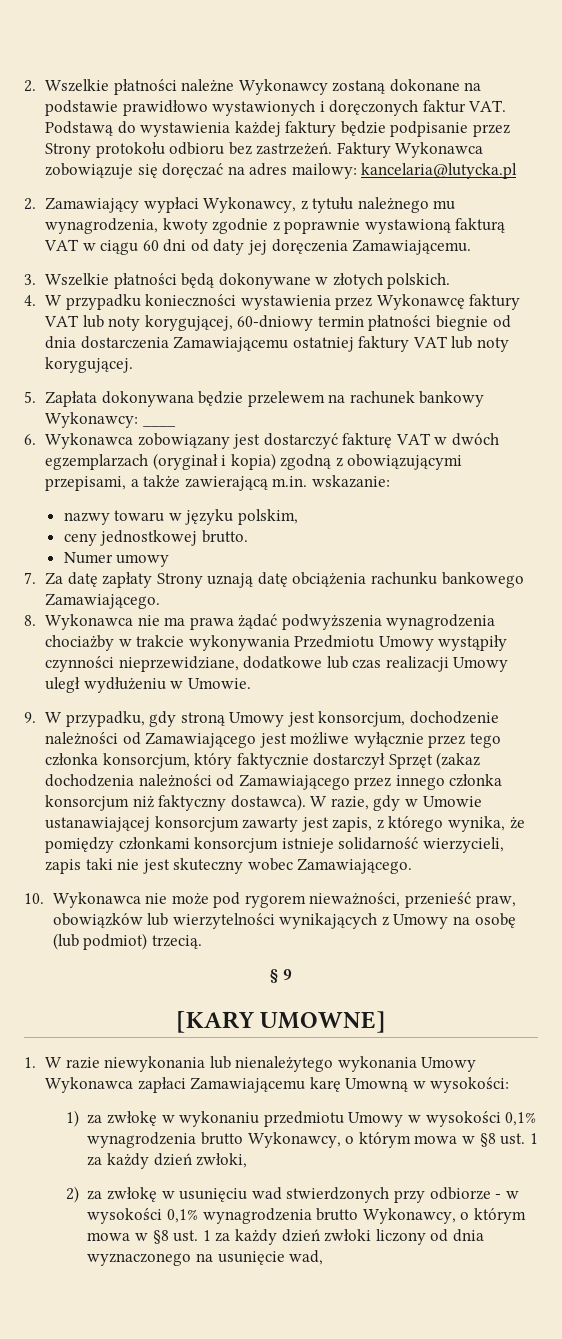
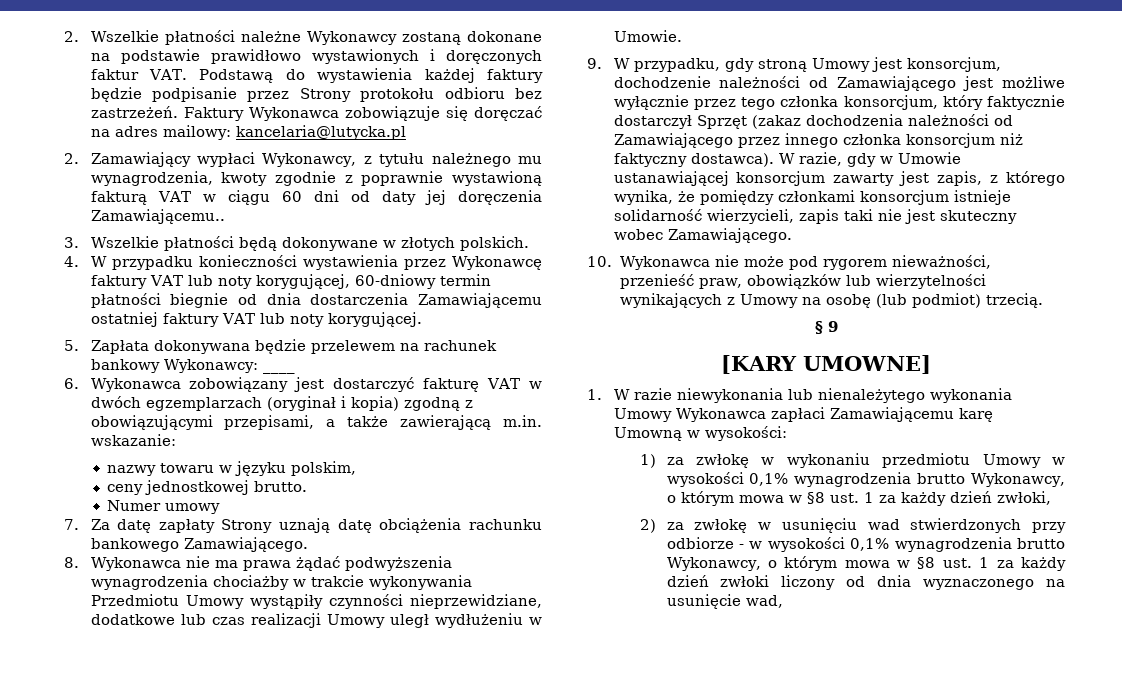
[352,239,472,255] Zamawiającemu. -> [90,209,225,224] Zamawiającemu..

